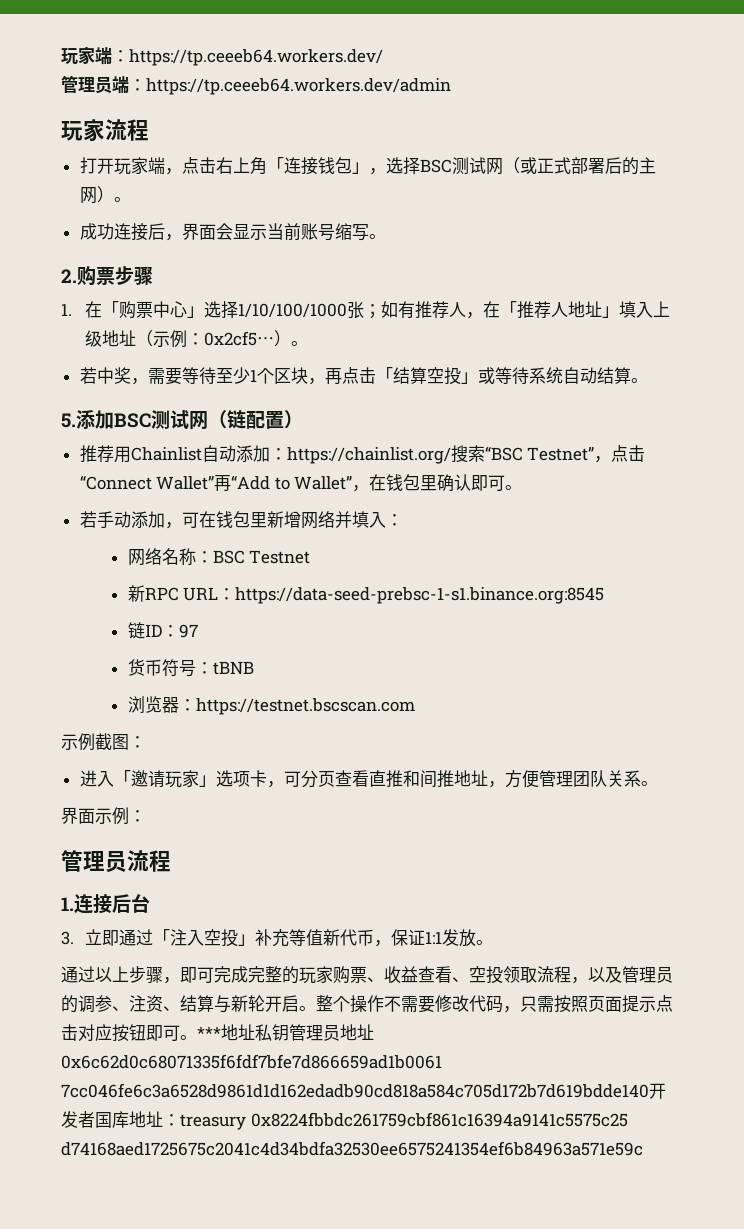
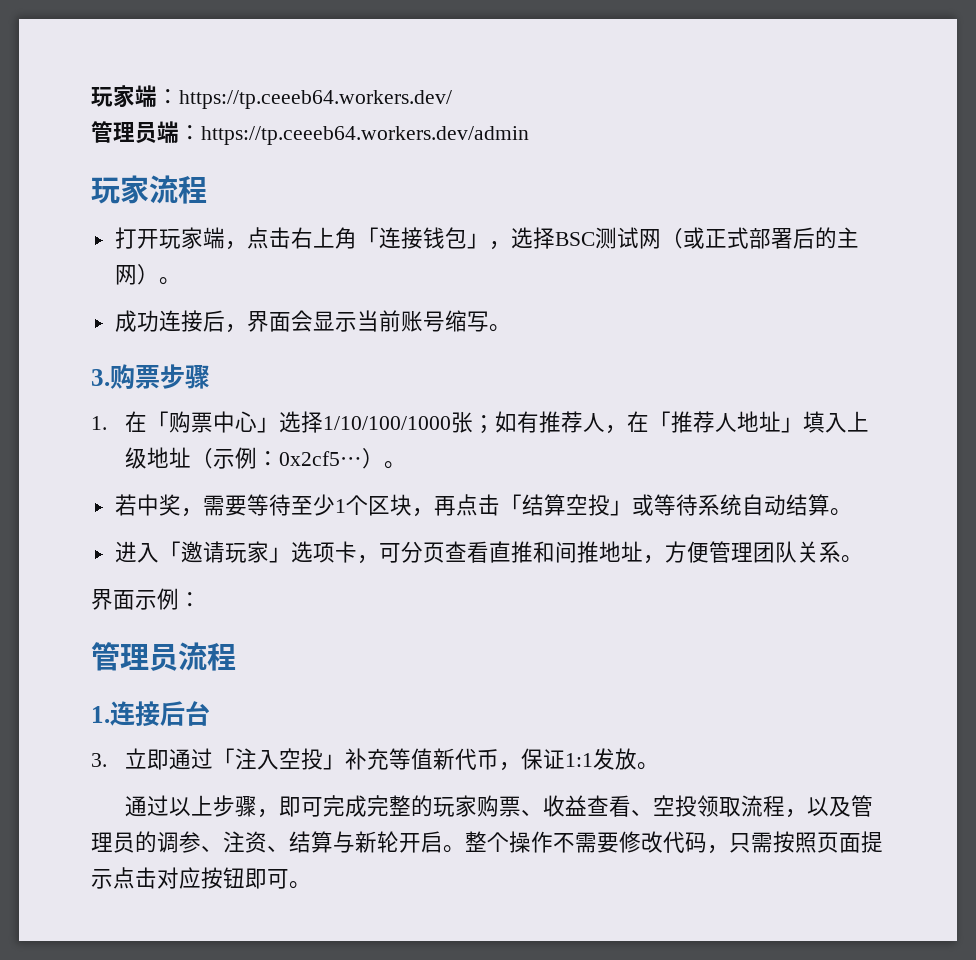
[61,269,77,283] 2. -> [91,369,110,386] 3.
[61,410,303,430] [79,445,646,464] [79,474,523,492] [79,511,403,529] [127,548,311,566] [127,585,605,604] [127,622,198,639] [127,659,254,677] [127,696,415,715] [61,733,146,751] // 5.添加BSC测试网（链配置） // 推荐用Chainlist自动添加：https://chainlist.org/搜索“BSC Testnet”，点击“Connect Wallet”再“Add to Wallet”，在钱包里确认即可。 // 若手动添加，可在钱包里新增网络并填入： // 网络名称：BSC Testnet // 新RPC URL：https://data-seed-prebsc-1-s1.binance.org:8545 // 链ID：97 // 货币符号：tBNB // 浏览器：https://testnet.bscscan.com // 示例截图： -> (852, 512) none
[197,1024,374,1041] [61,1054,442,1069] [61,1083,666,1099] [61,1111,628,1130] [61,1141,643,1156] ***地址私钥管理员地址0x6c62d0c68071335f6fdf7bfe7d866659ad1b0061 7cc046fe6c3a6528d9861d1d162edadb90cd818a584c705d172b7d619bdde140开发者国库地址：treasury 0x8224fbbdc261759cbf861c16394a9141c5575c25 d74168aed1725675c2041c4d34bdfa32530ee6575241354ef6b84963a571e59c -> (311, 885) none

